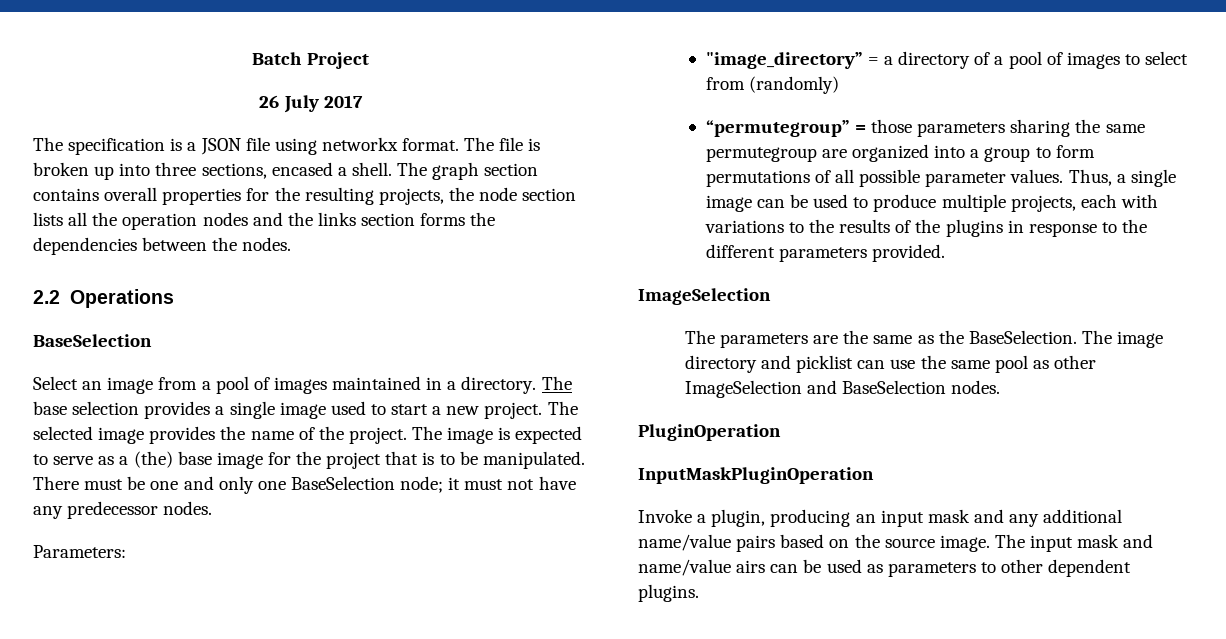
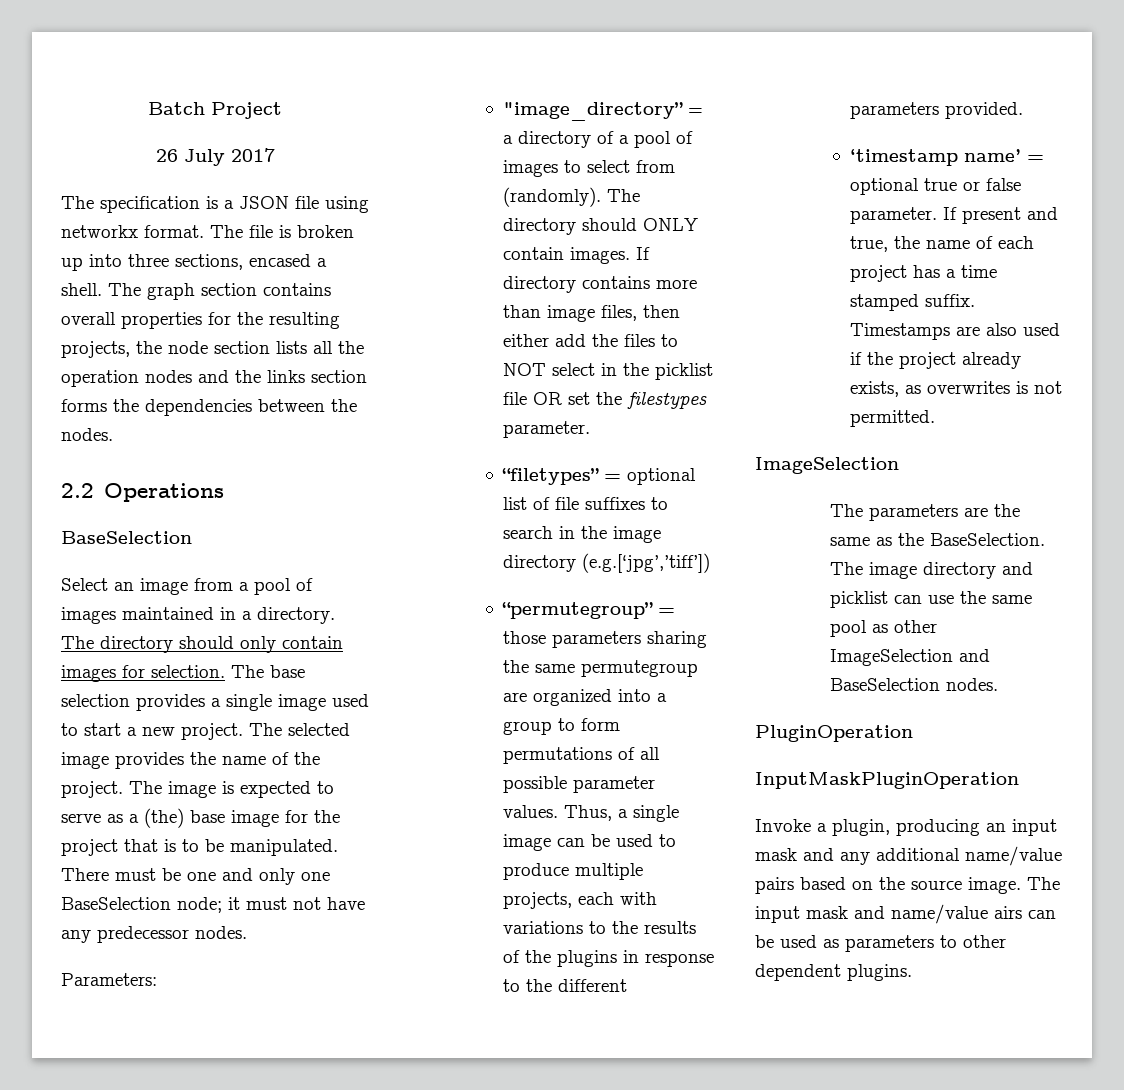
(572, 383) none -> [100,636,343,653] [61,665,264,682] directory should only contain images for selection. The
[748,76,839,94] (randomly) -> [503,187,641,207] [503,218,699,235] [503,247,651,264] [503,276,698,293] [503,305,681,322] [503,334,679,347] [503,363,714,380] [503,392,708,409] [503,421,591,438] [502,468,697,485] [503,497,669,510] [503,526,662,543] [503,553,711,573] (randomly). The directory should ONLY contain images. If directory contains more than image files, then either add the files to NOT select in the picklist file OR set the filestypes parameter. // “filetypes” = optional list of file suffixes to search in the image directory (e.g.[‘jpg’,’tiff’])
(946, 253) none -> [850,149,1045,166] [850,178,1022,195] [850,207,1059,224] [850,236,1035,252] [850,265,998,282] [850,294,976,311] [850,323,1061,340] [850,352,1022,369] [850,381,1063,397] [850,410,936,427] // ‘timestamp name’ = optional true or false parameter. If present and true, the name of each project has a time stamped suffix. Timestamps are also used if the project already exists, as overwrites is not permitted.

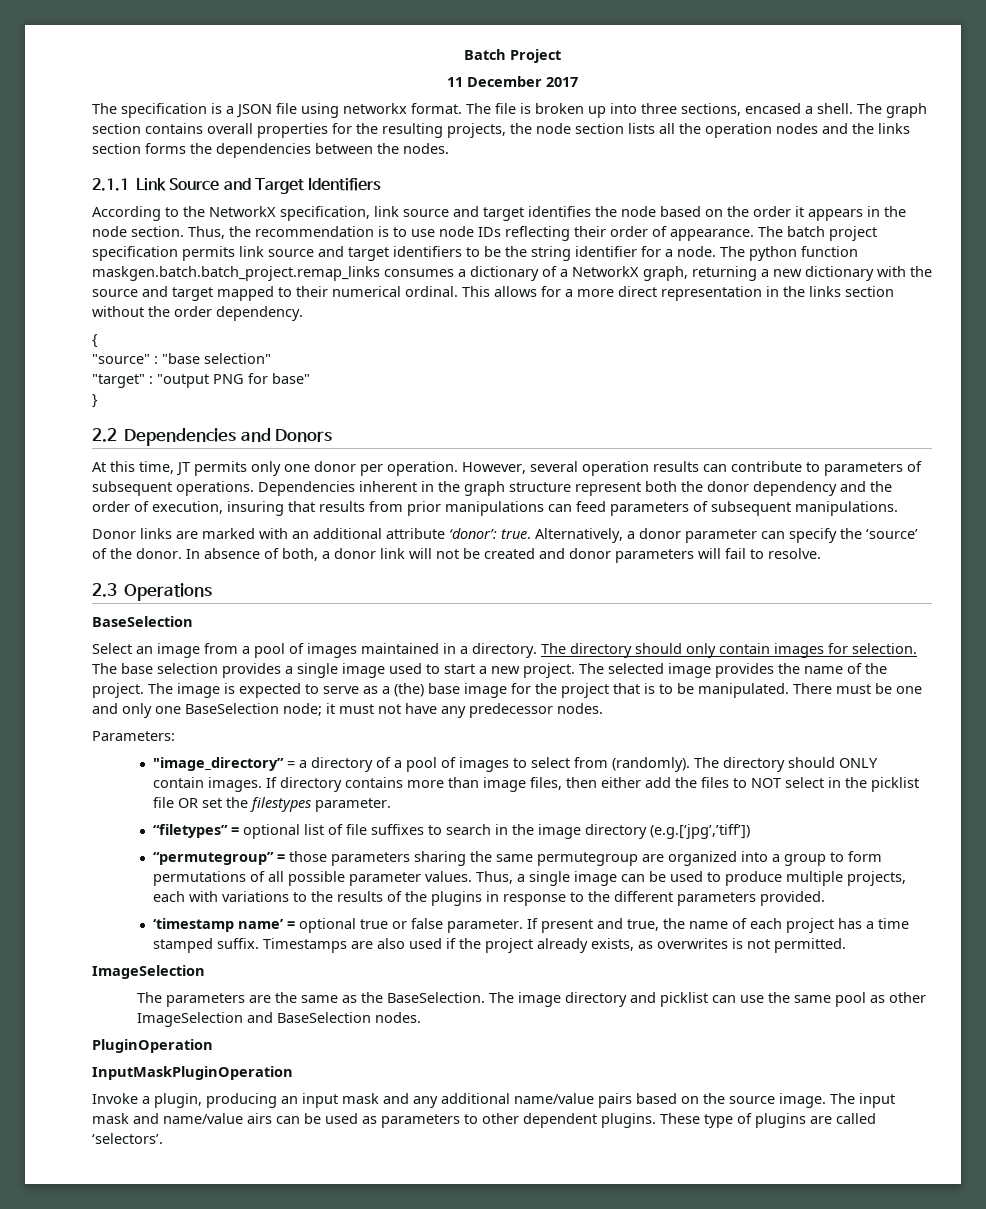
[155,149,225,166] 26 July -> [446,76,542,87] 11 December
[61,483,94,498] 2.2 -> [92,178,381,194] [92,206,906,221] [92,226,877,241] [92,246,858,261] [92,266,932,281] [92,286,894,301] [92,306,303,321] [92,334,98,348] [92,353,271,364] [92,373,310,388] [92,394,98,408] [92,428,333,446] [92,461,922,476] [92,481,892,496] [92,501,898,516] [92,528,918,543] [92,548,821,563] [92,583,117,597] 2.1.1 Link Source and Target Identifiers // According to the NetworkX specification, link source and target identifies the node based on the order it appears in the node section. Thus, the recommendation is to use node IDs reflecting their order of appearance. The batch project specification permits link source and target identifiers to be the string identifier for a node. The python function maskgen.batch.batch_project.remap_links consumes a dictionary of a NetworkX graph, returning a new dictionary with the source and target mapped to their numerical ordinal. This allows for a more direct representation in the links section without the order dependency. // { // "source" : "base selection" // "target" : "output PNG for base" // } // 2.2 Dependencies and Donors // At this time, JT permits only one donor per operation. However, several operation results can contribute to parameters of subsequent operations. Dependencies inherent in the graph structure represent both the donor dependency and the order of execution, insuring that results from prior manipulations can feed parameters of subsequent manipulations. // Donor links are marked with an additional attribute ‘donor’: true. Alternatively, a donor parameter can specify the ‘source’ of the donor. In absence of both, a donor link will not be created and donor parameters will fail to resolve. // 2.3
(912, 972) none -> [660,1113,876,1128] [92,1133,163,1144] These type of plugins are called ‘selectors’.

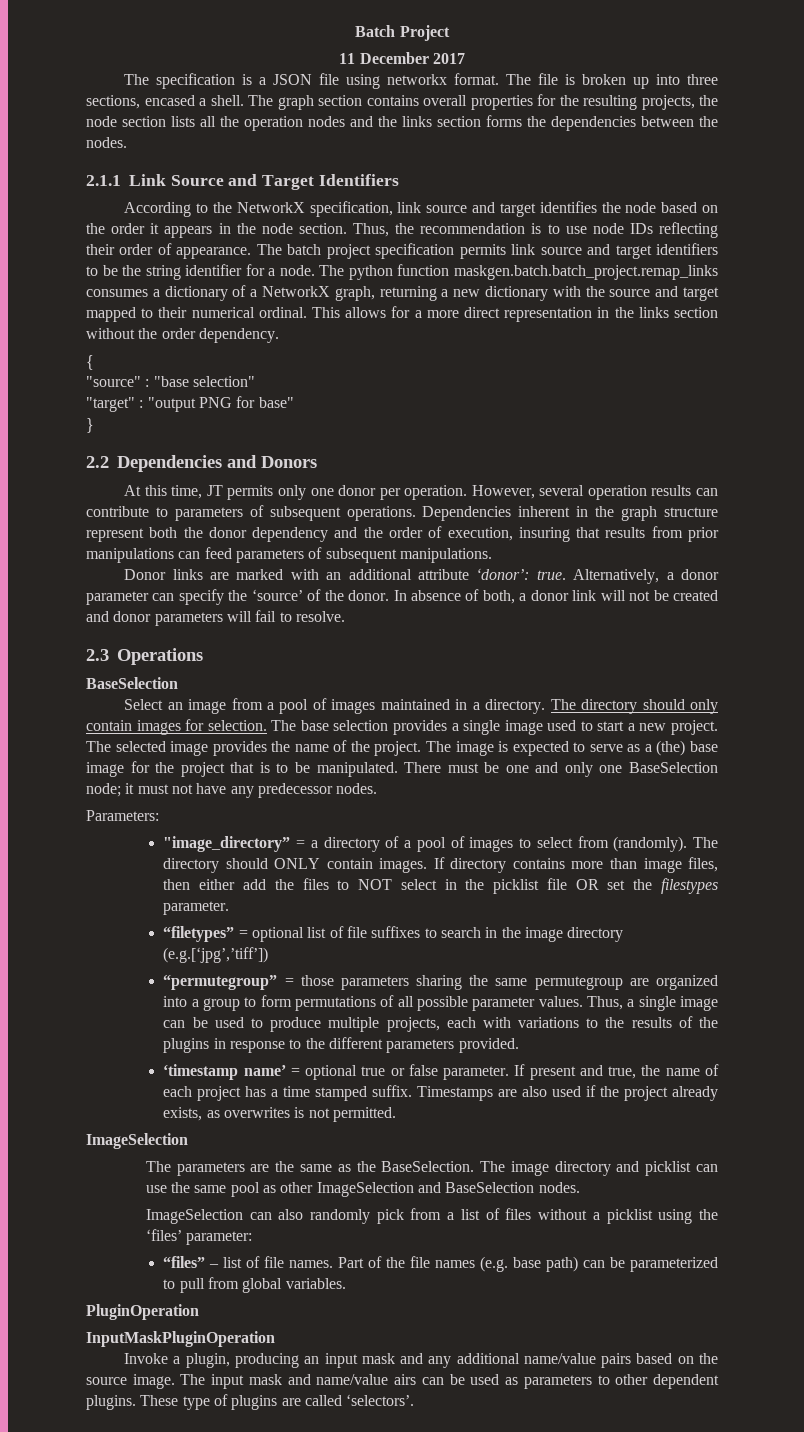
(422, 1017) none -> [145,1208,718,1224] [145,1229,253,1245] [163,1256,718,1272] [163,1277,346,1293] // ImageSelection can also randomly pick from a list of files without a picklist using the ‘files’ parameter: // “files” – list of file names. Part of the file names (e.g. base path) can be parameterized to pull from global variables.

